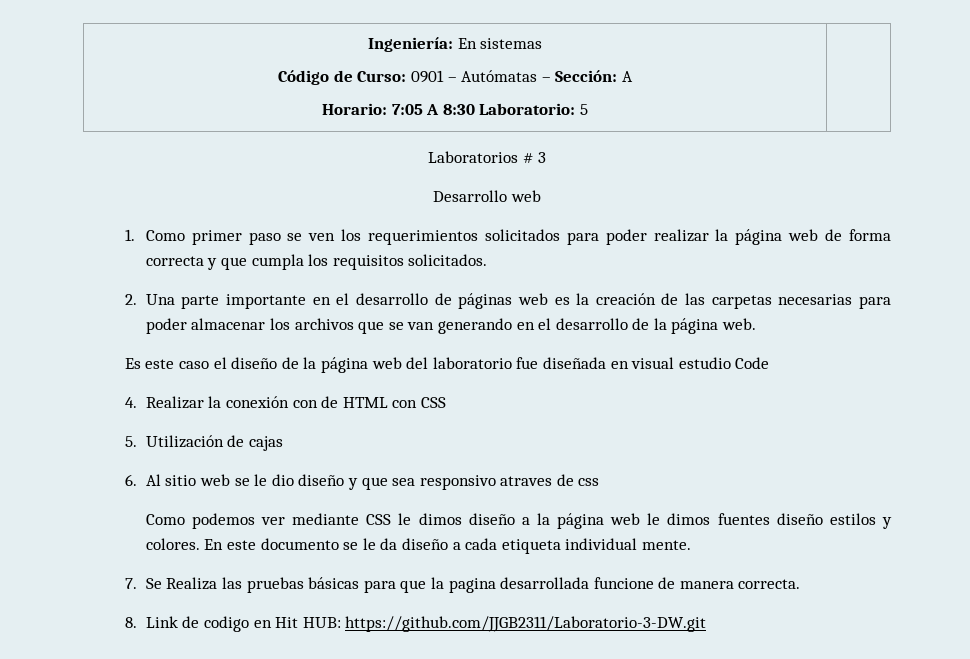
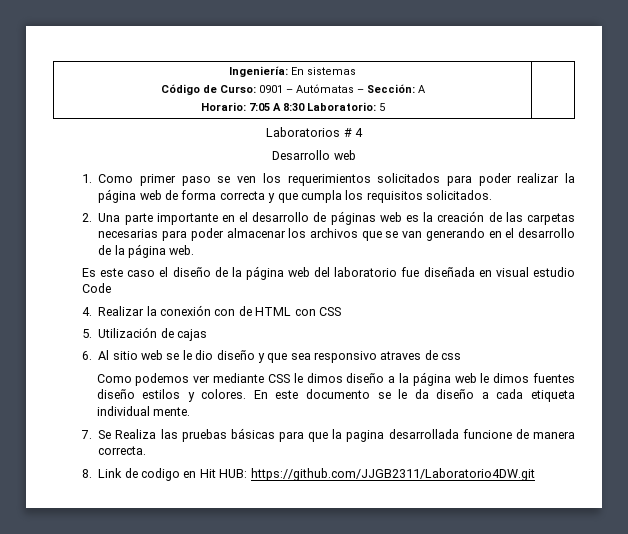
[538,152,547,163] 3 -> [354,128,363,137] 4
[345,616,707,632] https://github.com/JJGB2311/Laboratorio-3-DW.git -> [250,468,535,481] https://github.com/JJGB2311/Laboratorio4DW.git

